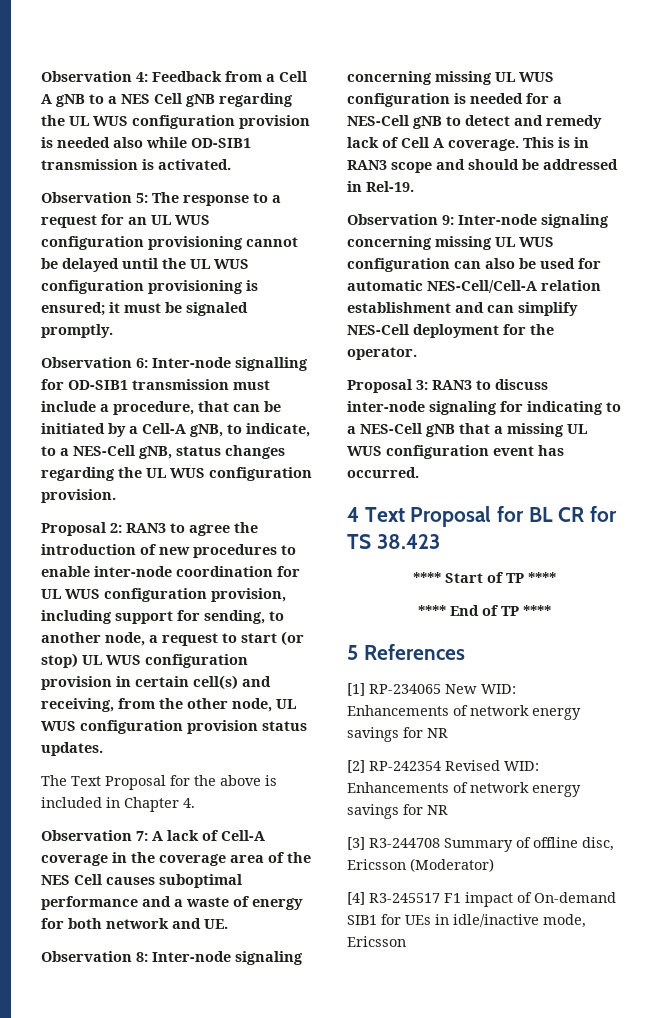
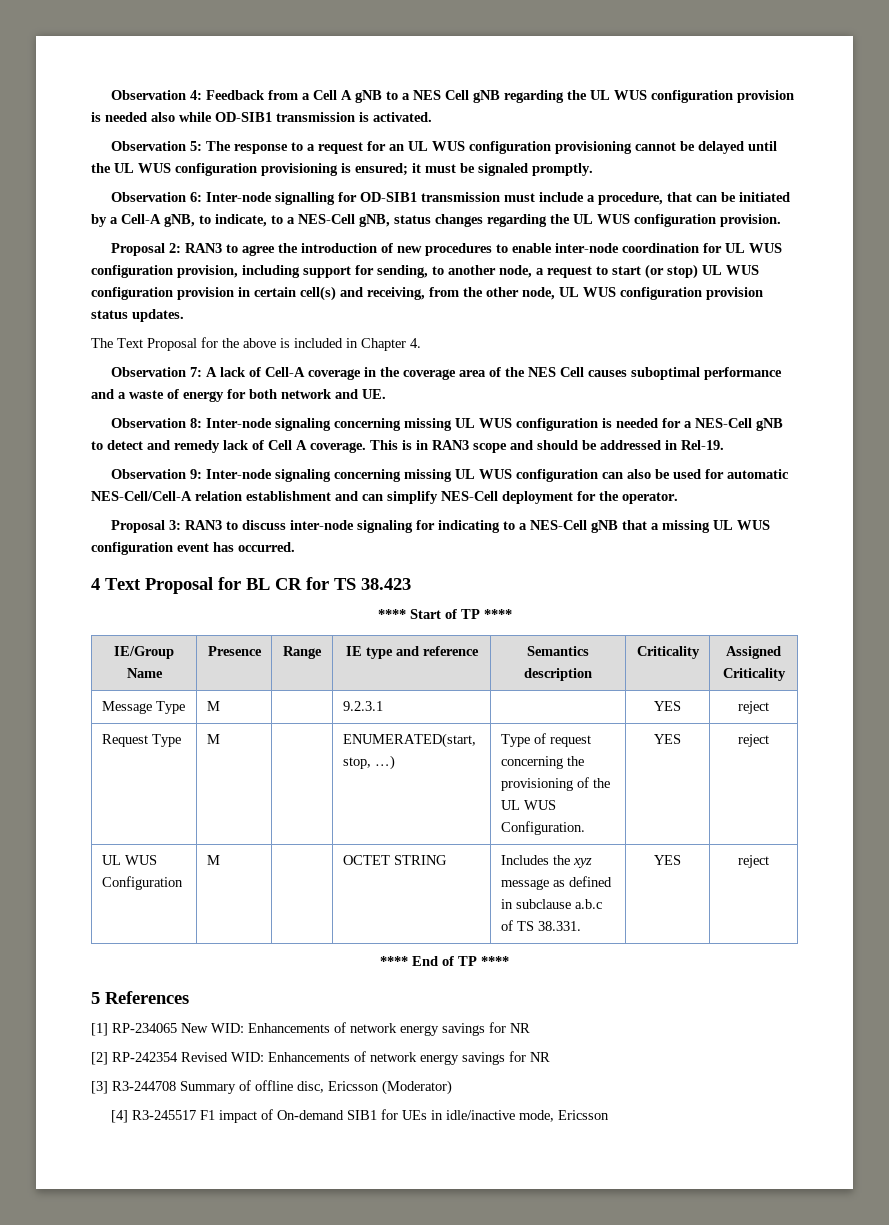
(556, 577) none -> [114,646,174,659] [126,668,163,678] [207,646,262,656] [283,646,322,659] [345,646,479,659] [527,646,589,656] [524,668,592,681] [636,646,700,659] [726,646,781,659] [722,668,786,681] [101,701,185,714] [206,701,220,711] [342,701,383,711] [654,701,681,711] [738,701,769,714] [101,734,181,747] [206,734,220,744] [342,733,476,748] [342,755,395,770] [500,733,591,747] [500,756,584,769] [500,777,610,791] [500,800,556,810] [500,821,585,835] [654,734,681,744] [738,734,769,747] [101,855,157,865] [101,876,183,890] [206,855,220,865] [342,855,447,865] [500,855,592,868] [500,876,612,890] [500,899,602,909] [500,920,581,931] [654,855,681,865] [738,855,769,868] // IE/Group Name | Presence | Range | IE type and reference | Semantics description | Criticality | Assigned Criticality // Message Type | M | | 9.2.3.1 | | YES | reject // Request Type | M | | ENUMERATED(start, stop, …) | Type of request concerning the provisioning of the UL WUS Configuration. | YES | reject // UL WUS Configuration | M | | OCTET STRING | Includes the xyz message as defined in subclause a.b.c of TS 38.331. | YES | reject

